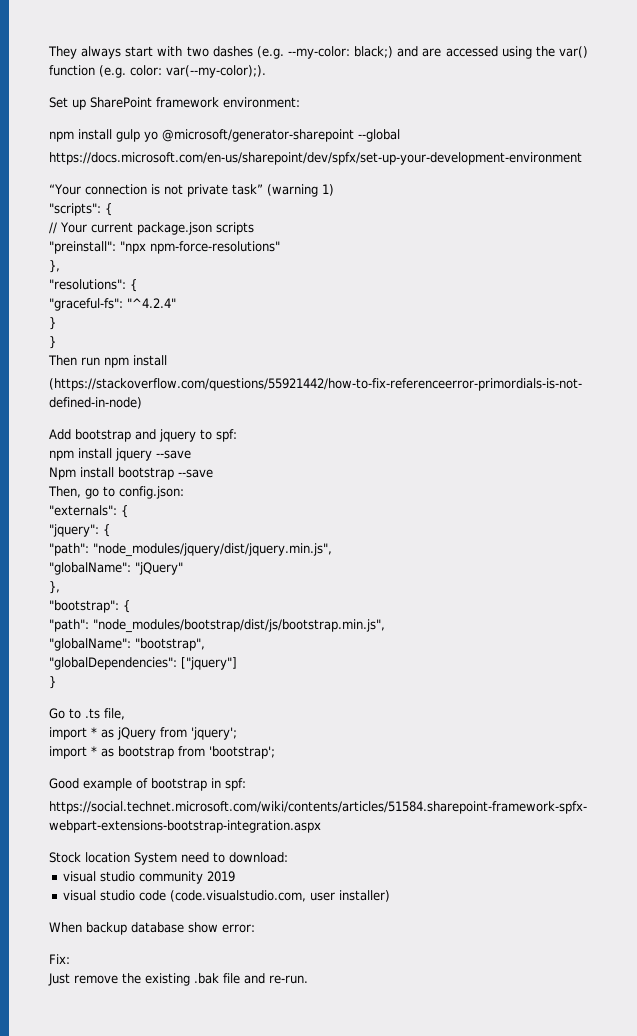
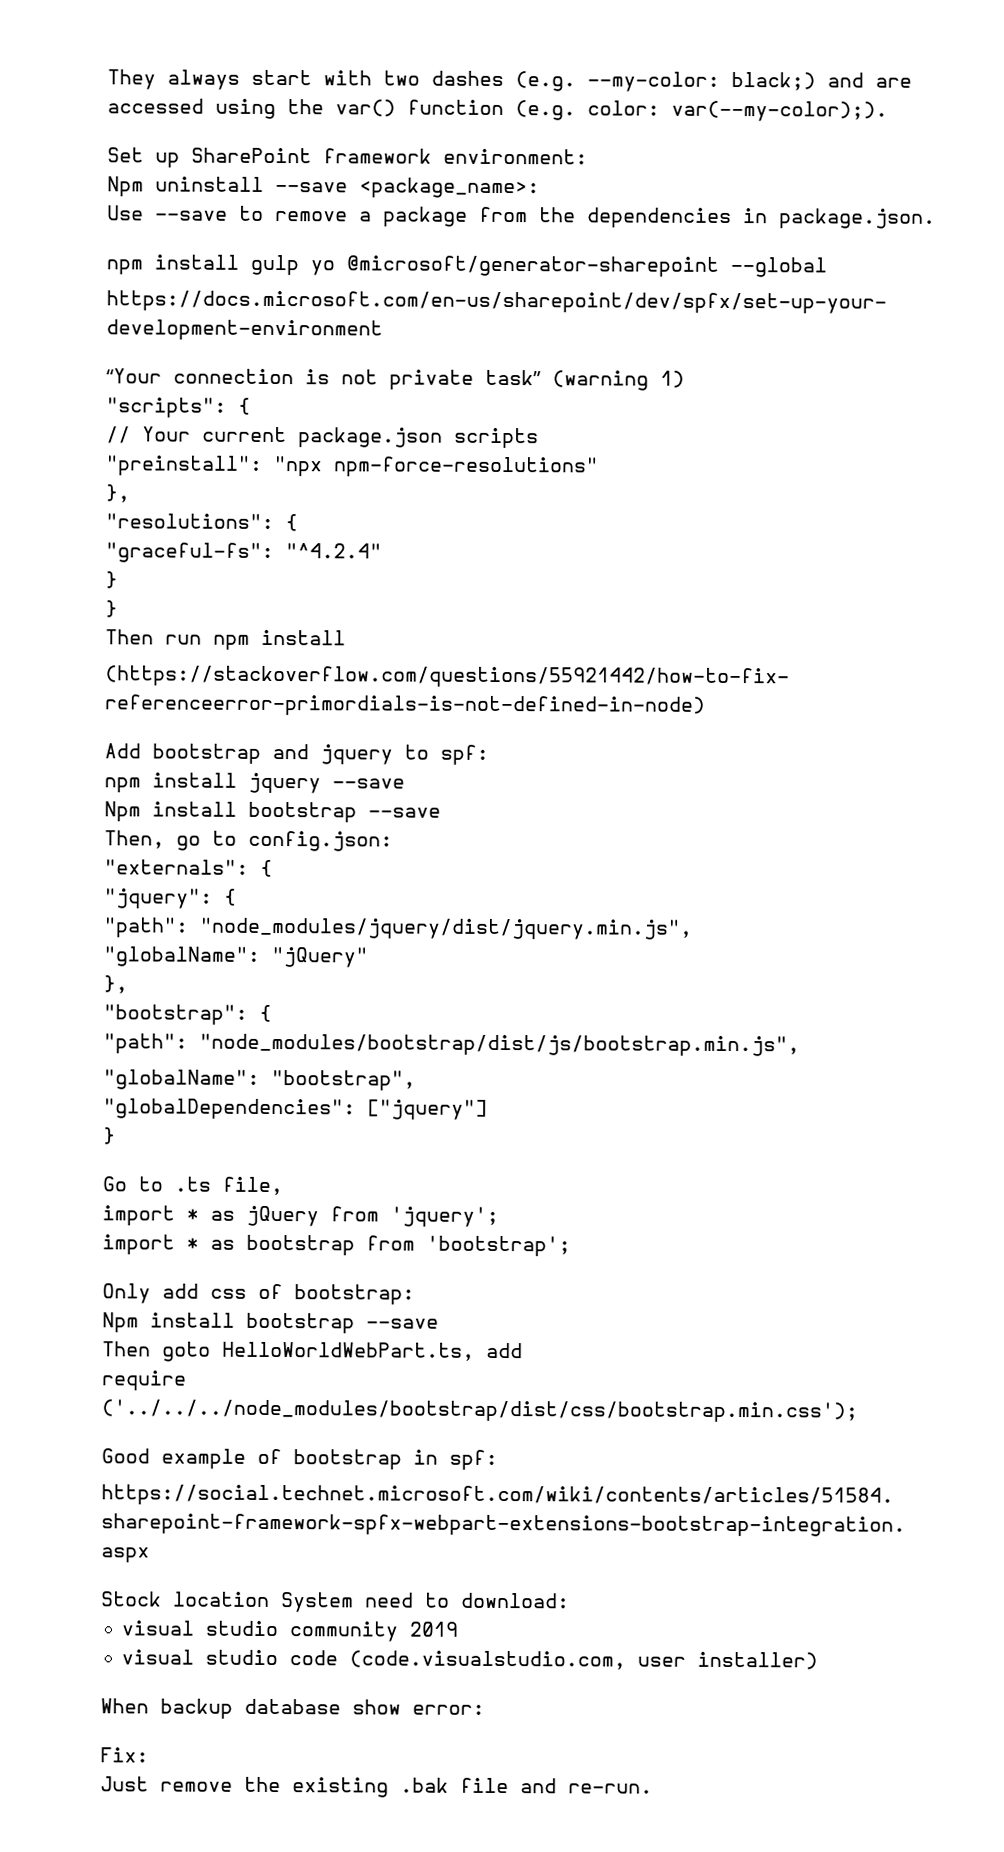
(300, 102) none -> [107,176,540,199] [107,205,936,229] // Npm uninstall --save <package_name>: // Use --save to remove a package from the dependencies in package.json.
(275, 752) none -> [102,1283,415,1305] [102,1312,439,1334] [102,1341,523,1362] [101,1370,187,1391] [101,1399,858,1423] // Only add css of bootstrap: // Npm install bootstrap --save // Then goto HelloWorldWebPart.ts, add // require ('../../../node_modules/bootstrap/dist/css/bootstrap.min.css');

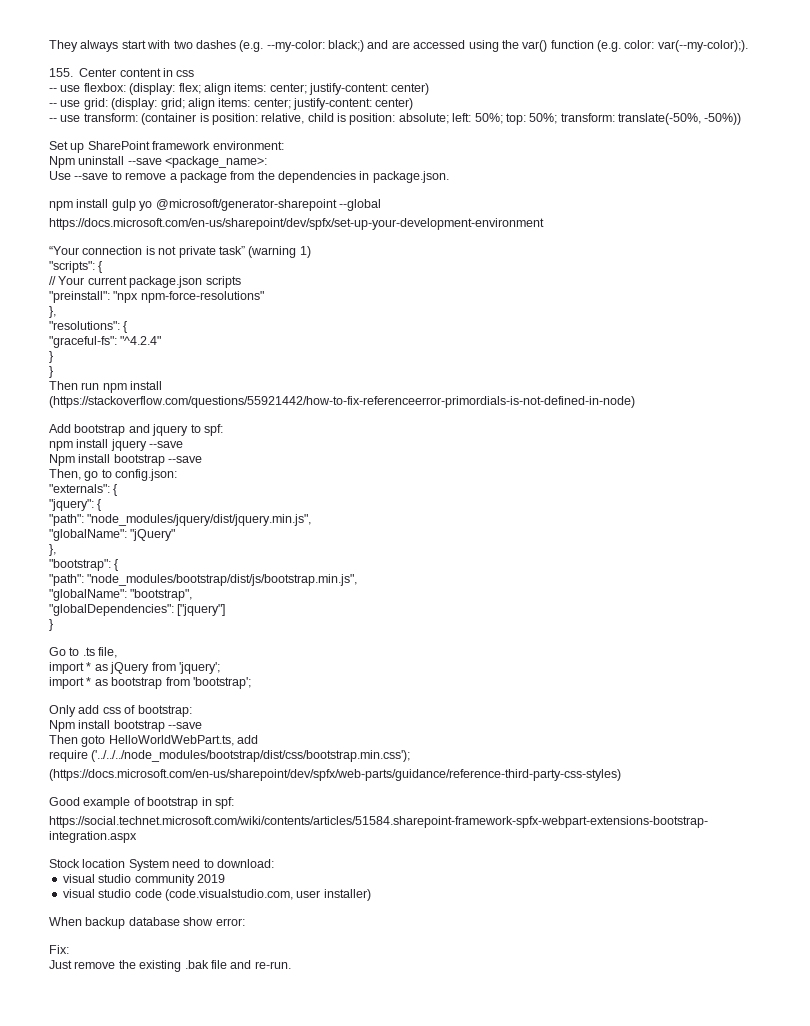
(888, 111) none -> [49,68,195,77] [49,83,430,95] [49,98,414,110] [49,113,742,125] // 155. Center content in css // -- use flexbox: (display: flex; align items: center; justify-content: center) // -- use grid: (display: grid; align items: center; justify-content: center) // -- use transform: (container is position: relative, child is position: absolute; left: 50%; top: 50%; transform: translate(-50%, -50%))
(858, 1411) none -> [49,769,621,781] // (https://docs.microsoft.com/en-us/sharepoint/dev/spfx/web-parts/guidance/reference-third-party-css-styles)

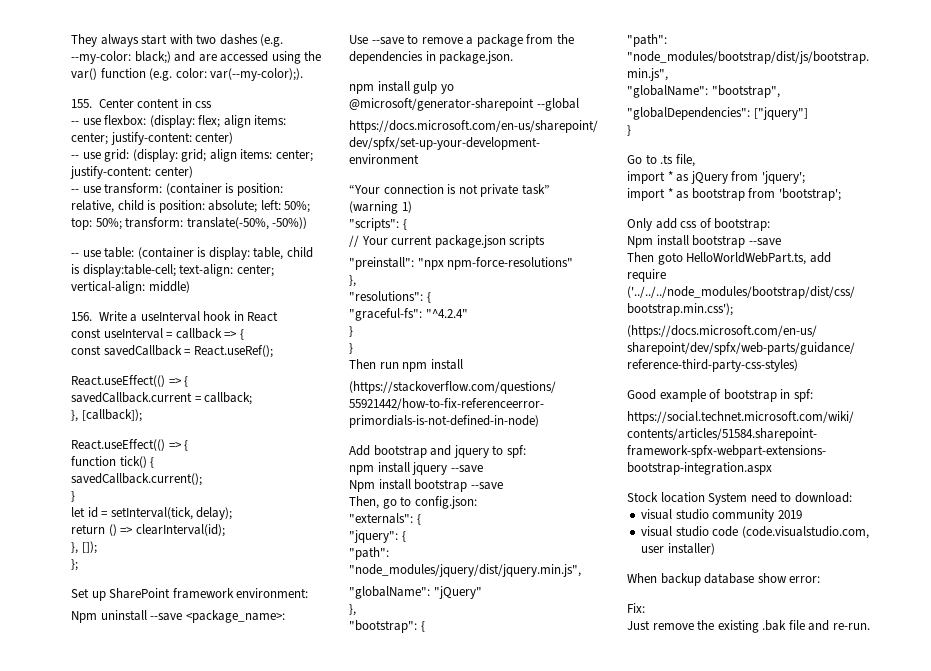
(742, 119) none -> [71,247,313,260] [71,264,274,277] [71,281,190,294] [71,311,279,322] [71,328,244,340] [71,345,273,358] [71,375,189,387] [71,392,253,405] [71,409,142,422] [71,439,189,451] [71,456,155,468] [71,473,202,486] [71,491,75,502] [71,507,233,520] [71,524,225,537] [71,541,97,554] [71,559,78,571] // -- use table: (container is display: table, child is display:table-cell; text-align: center; vertical-align: middle) // 156. Write a useInterval hook in React // const useInterval = callback => { // const savedCallback = React.useRef(); // React.useEffect(() => { // savedCallback.current = callback; // }, [callback]); // React.useEffect(() => { // function tick() { // savedCallback.current(); // } // let id = setInterval(tick, delay); // return () => clearInterval(id); // }, []); // };

